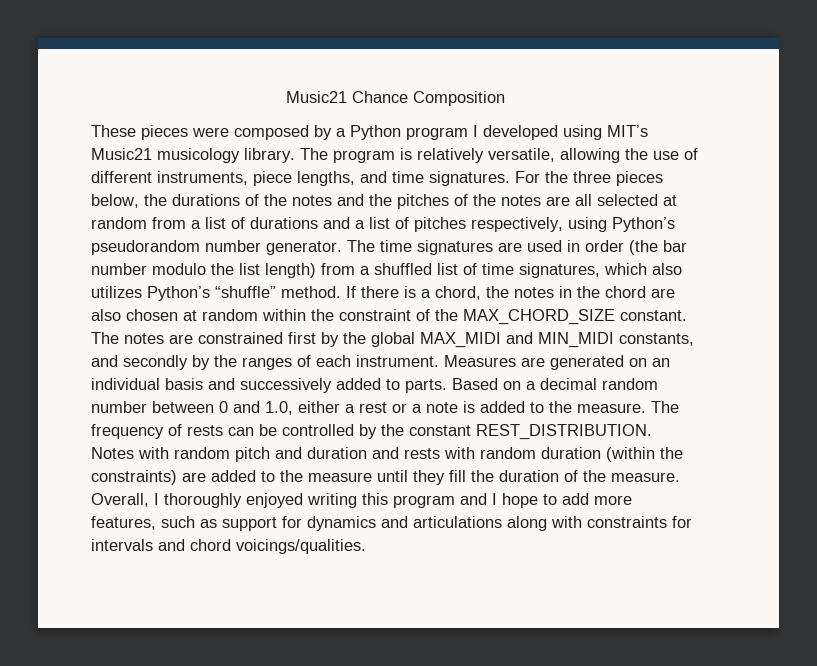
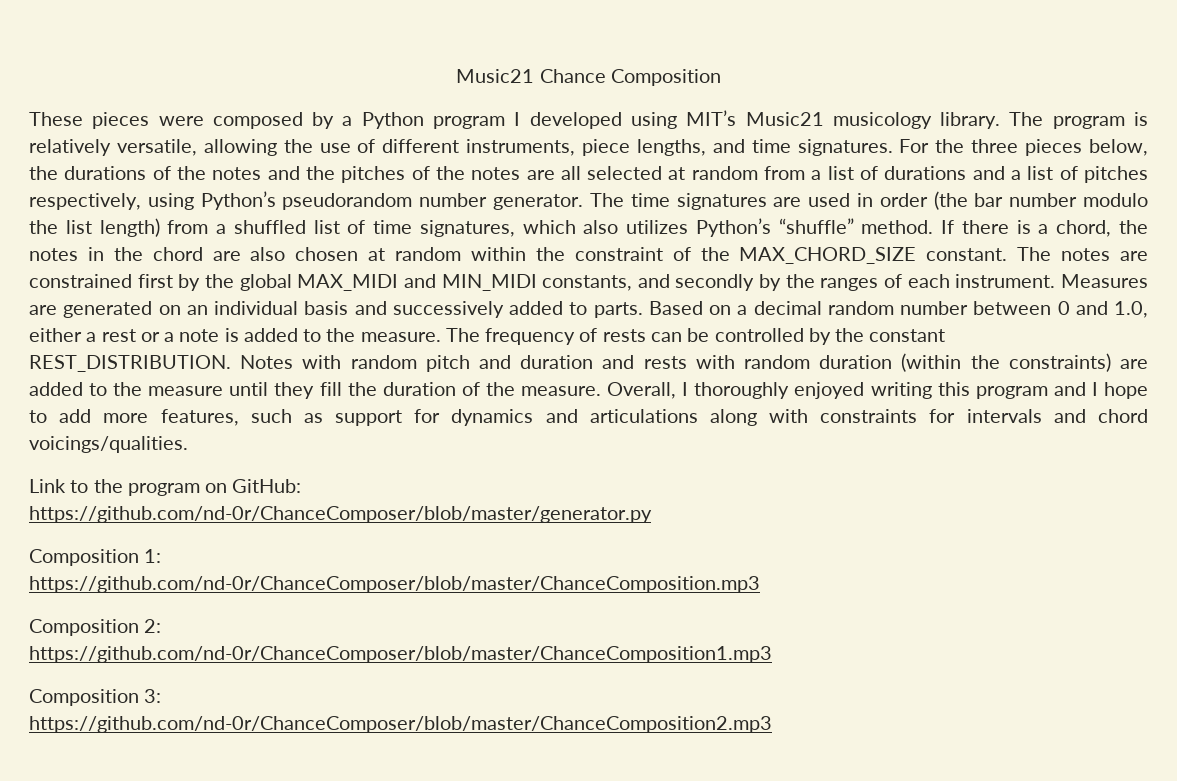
(366, 546) none -> [29,479,302,496] [29,506,652,523] [29,549,162,566] [29,576,760,593] [29,619,162,636] [29,646,772,663] [29,689,162,706] [29,716,772,733] // Link to the program on GitHub: // https://github.com/nd-0r/ChanceComposer/blob/master/generator.py // Composition 1: // https://github.com/nd-0r/ChanceComposer/blob/master/ChanceComposition.mp3 // Composition 2: // https://github.com/nd-0r/ChanceComposer/blob/master/ChanceComposition1.mp3 // Composition 3: // https://github.com/nd-0r/ChanceComposer/blob/master/ChanceComposition2.mp3

